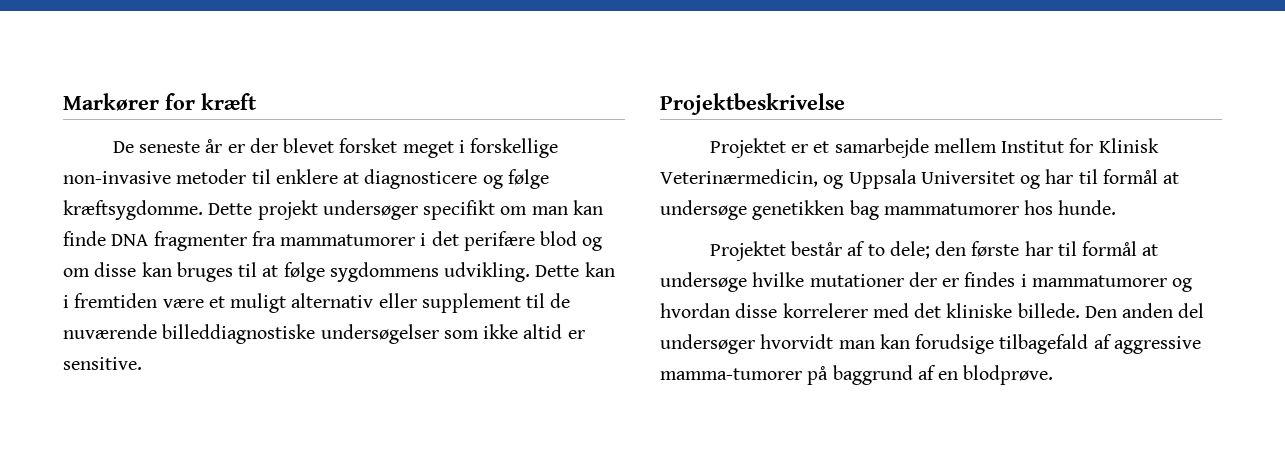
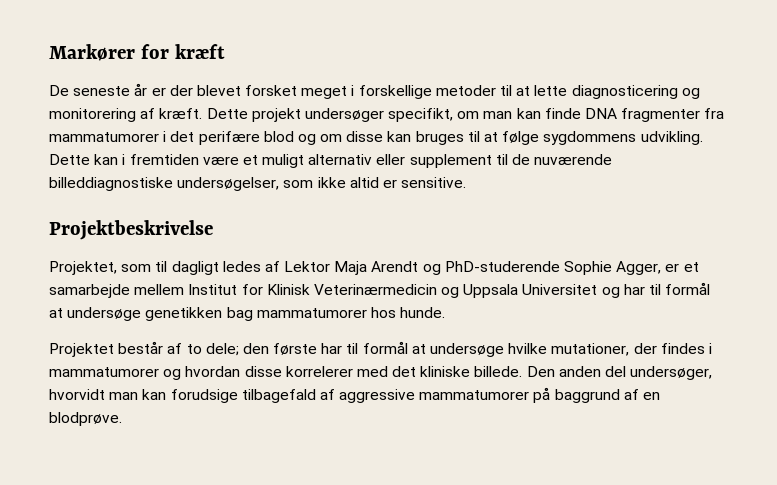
[63,171,171,184] non-invasive -> (432, 92) none
[275,169,549,189] [63,200,203,220] enklere at diagnosticere og følge kræftsygdomme. -> [516,85,700,99] [49,108,203,122] at lette diagnosticering og monitorering af kræft.
[423,200,496,220] specifikt -> [388,108,454,122] specifikt,
[320,324,439,344] undersøgelser -> [177,177,280,191] undersøgelser,
[709,138,786,158] Projektet -> [49,261,662,275] Projektet, som til dagligt ledes af Lektor Maja Arendt og PhD-studerende Sophie Agger,
[660,169,818,187] Veterinærmedicin, -> [313,284,437,295] Veterinærmedicin
[809,272,960,287] mutationer der er -> [551,343,657,356] mutationer, der
[660,334,755,354] undersøger -> [630,366,713,380] undersøger,
[660,368,802,380] mamma-tumorer -> [419,390,530,400] mammatumorer

